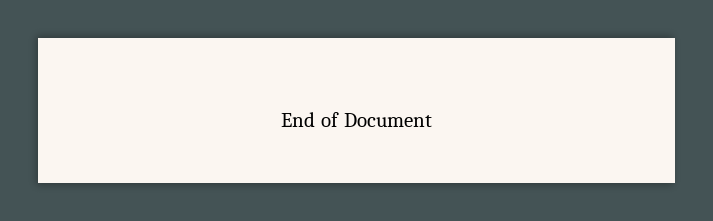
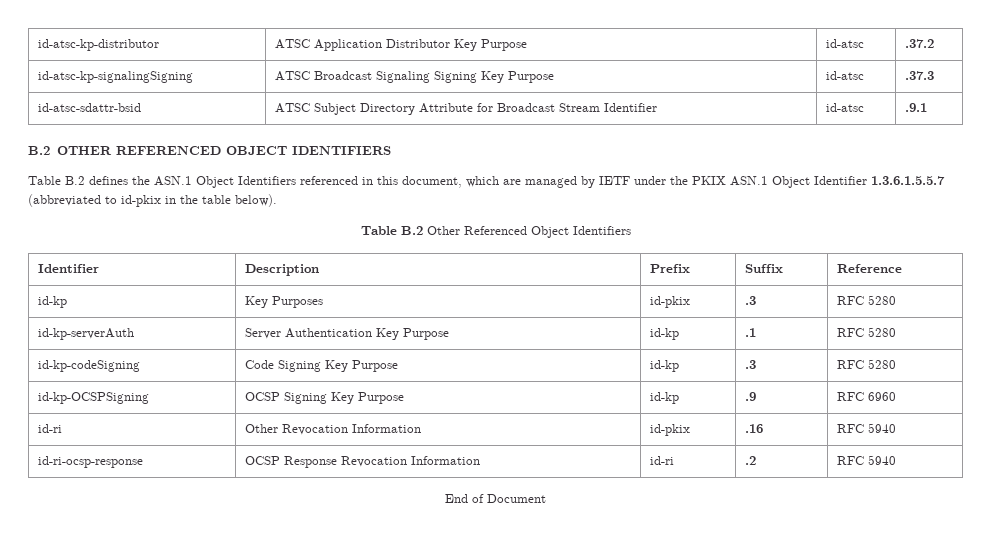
(281, 119) none -> [37,39,159,51] [274,39,527,51] [825,39,864,48] [904,39,934,48] [37,71,193,83] [274,71,554,83] [825,71,864,80] [904,71,934,80] [37,103,141,112] [274,103,657,115] [825,103,864,112] [904,103,927,112] [28,146,391,155] [28,176,945,188] [28,194,277,207] [360,226,631,238] [37,264,99,273] [244,264,319,276] [649,264,690,273] [744,264,783,273] [836,264,902,273] [37,296,67,308] [244,296,323,308] [649,296,690,308] [744,296,756,305] [836,295,896,305] [37,328,134,340] [244,328,449,340] [649,328,679,340] [744,328,756,337] [836,327,896,337] [37,360,140,372] [244,360,398,372] [649,360,679,372] [744,360,756,369] [836,359,896,369] [37,392,149,404] [244,392,404,404] [649,392,679,404] [744,392,756,401] [836,392,896,401] [37,424,62,433] [244,424,421,435] [649,424,690,436] [744,424,763,433] [836,423,896,433] [37,456,143,468] [244,456,480,468] [649,456,674,465] [744,456,756,465] [836,455,896,465] id-atsc-kp-distributor | ATSC Application Distributor Key Purpose | id-atsc | .37.2 // id-atsc-kp-signalingSigning | ATSC Broadcast Signaling Signing Key Purpose | id-atsc | .37.3 // id-atsc-sdattr-bsid | ATSC Subject Directory Attribute for Broadcast Stream Identifier | id-atsc | .9.1 // B.2 OTHER REFERENCED OBJECT IDENTIFIERS // Table B.2 defines the ASN.1 Object Identifiers referenced in this document, which are managed by IETF under the PKIX ASN.1 Object Identifier 1.3.6.1.5.5.7 (abbreviated to id-pkix in the table below). // Table B.2 Other Referenced Object Identifiers // Identifier | Description | Prefix | Suffix | Reference // id-kp | Key Purposes | id-pkix | .3 | RFC 5280 // id-kp-serverAuth | Server Authentication Key Purpose | id-kp | .1 | RFC 5280 // id-kp-codeSigning | Code Signing Key Purpose | id-kp | .3 | RFC 5280 // id-kp-OCSPSigning | OCSP Signing Key Purpose | id-kp | .9 | RFC 6960 // id-ri | Other Revocation Information | id-pkix | .16 | RFC 5940 // id-ri-ocsp-response | OCSP Response Revocation Information | id-ri | .2 | RFC 5940 //

